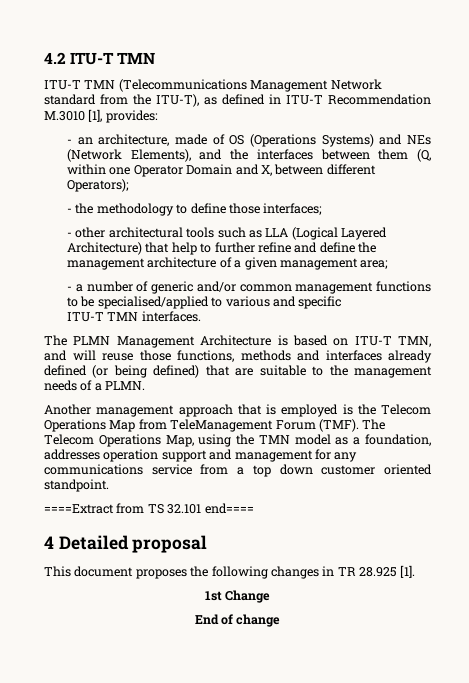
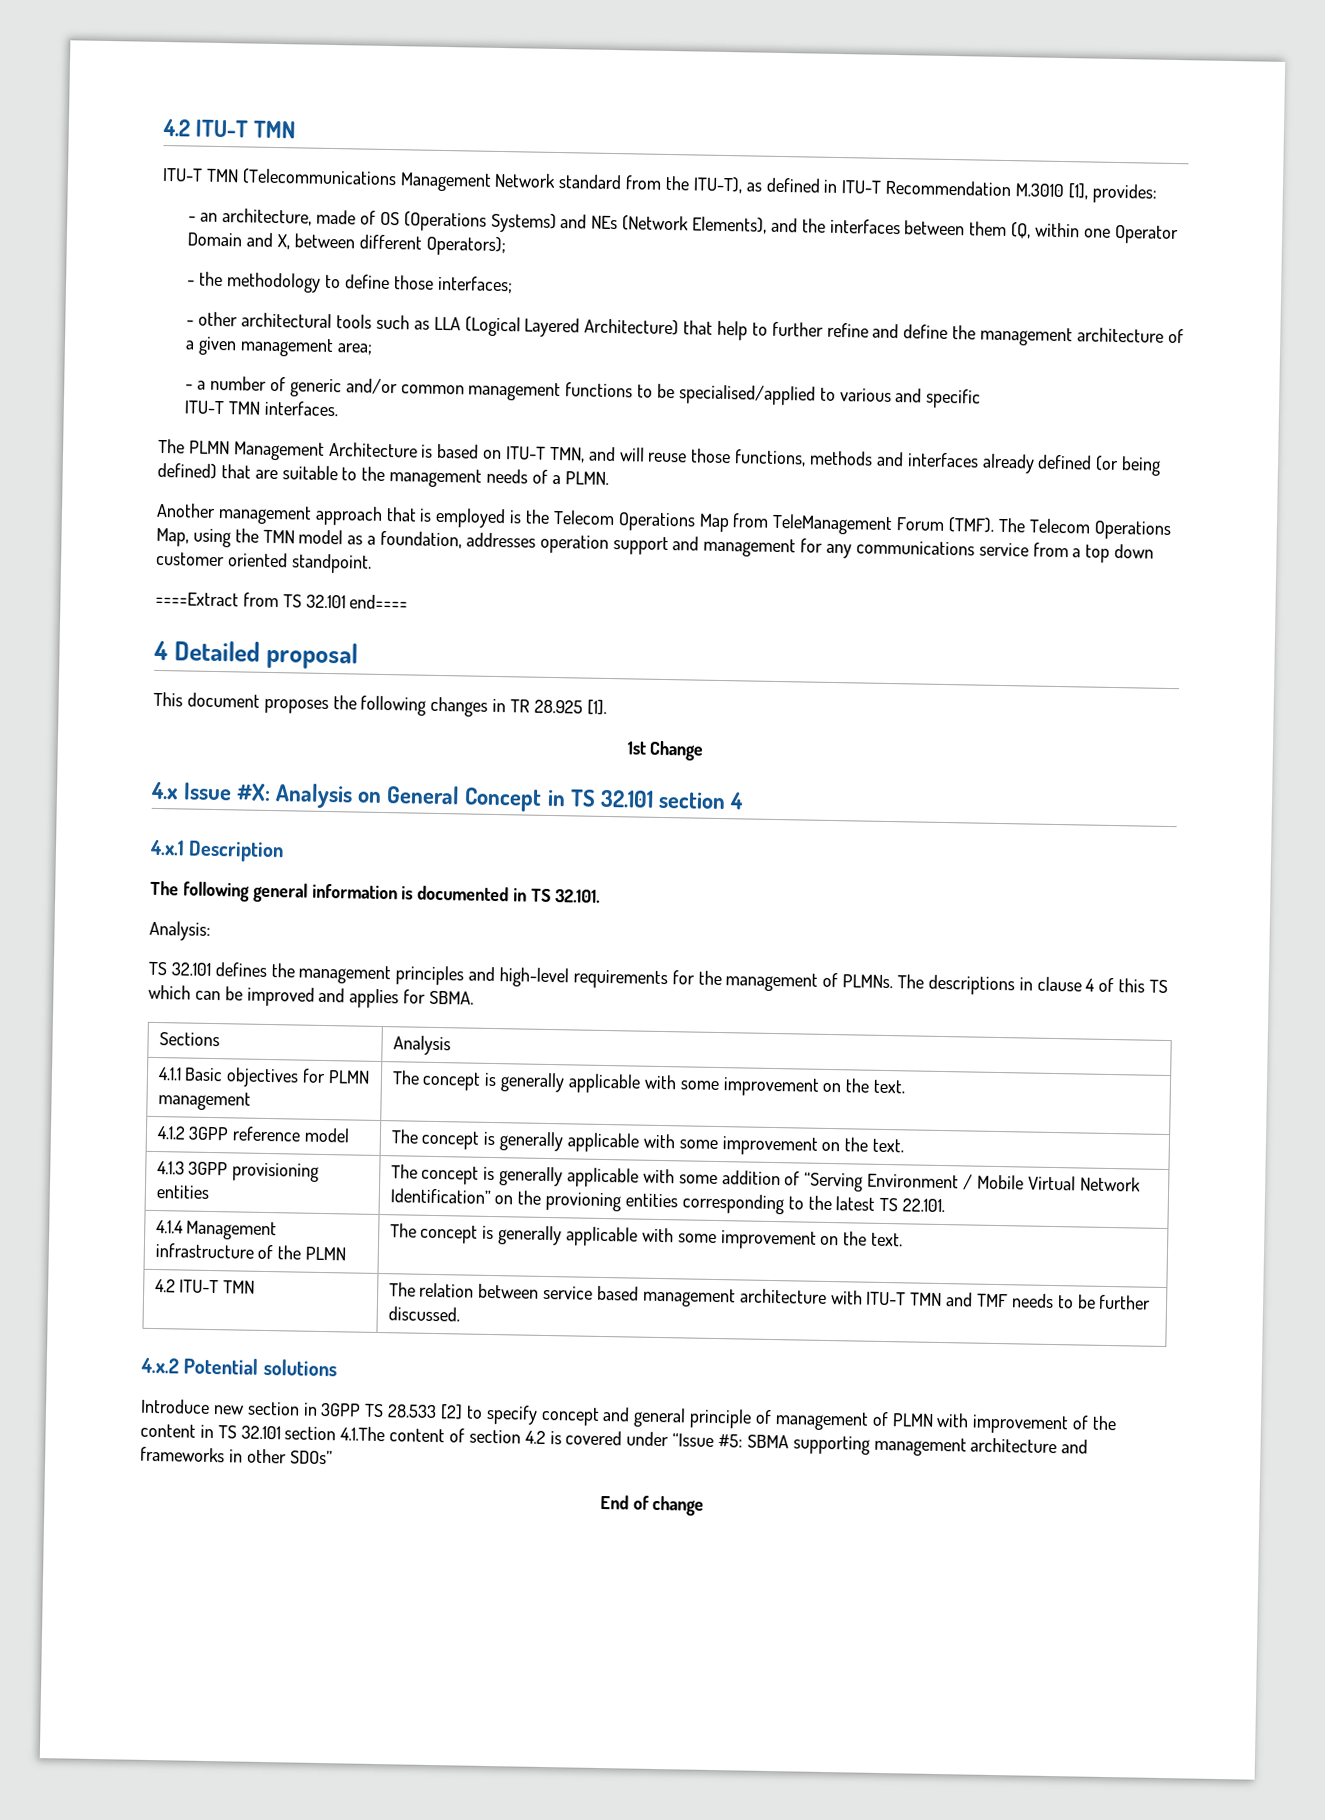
(271, 596) none -> [150,781,744,812] [149,839,285,863] [150,880,600,903] [149,920,211,941] [148,961,1169,996] [148,984,475,1009] [158,1032,220,1047] [392,1035,451,1056] [157,1067,370,1088] [157,1091,251,1111] [391,1070,907,1097] [156,1126,351,1143] [390,1129,905,1156] [156,1161,320,1182] [155,1185,210,1199] [390,1164,1141,1192] [389,1188,946,1215] [155,1220,278,1241] [154,1243,347,1261] [389,1223,904,1250] [154,1279,256,1294] [388,1282,1152,1310] [387,1306,460,1322] [140,1357,337,1377] [140,1398,1118,1435] [140,1423,1089,1457] [140,1446,333,1465] // 4.x Issue #X: Analysis on General Concept in TS 32.101 section 4 // 4.x.1 Description // The following general information is documented in TS 32.101. // Analysis: // TS 32.101 defines the management principles and high-level requirements for the management of PLMNs. The descriptions in clause 4 of this TS which can be improved and applies for SBMA. // Sections | Analysis // 4.1.1 Basic objectives for PLMN management | The concept is generally applicable with some improvement on the text. // 4.1.2 3GPP reference model | The concept is generally applicable with some improvement on the text. // 4.1.3 3GPP provisioning entities | The concept is generally applicable with some addition of “Serving Environment / Mobile Virtual Network Identification” on the provioning entities corresponding to the latest TS 22.101. // 4.1.4 Management infrastructure of the PLMN | The concept is generally applicable with some improvement on the text. // 4.2 ITU-T TMN | The relation between service based management architecture with ITU-T TMN and TMF needs to be further discussed. // 4.x.2 Potential solutions // Introduce new section in 3GPP TS 28.533 [2] to specify concept and general principle of management of PLMN with improvement of the content in TS 32.101 section 4.1.The content of section 4.2 is covered under “Issue #5: SBMA supporting management architecture and frameworks in other SDOs”

